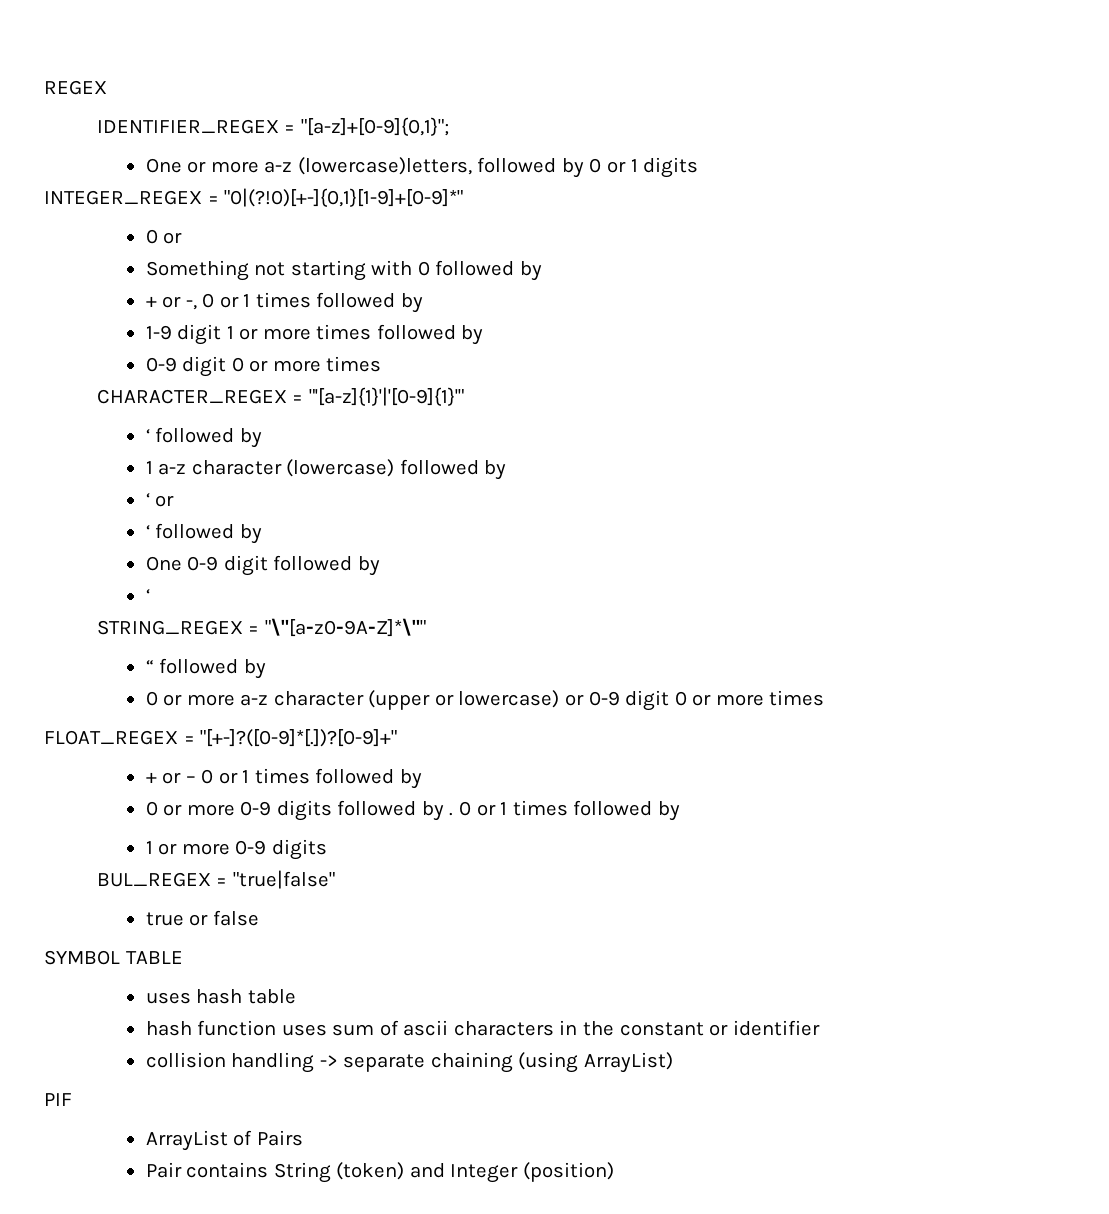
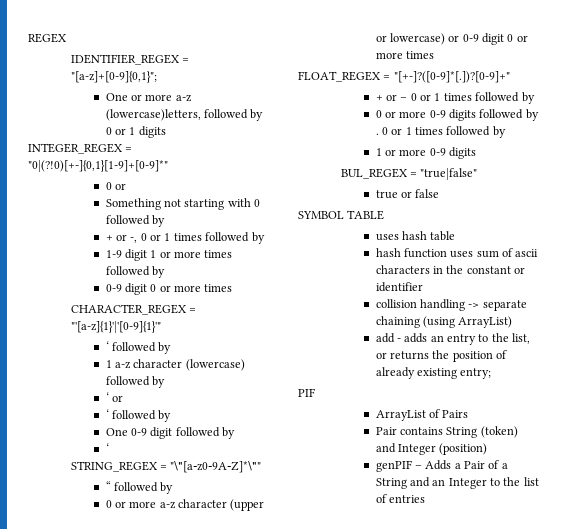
(673, 1062) none -> [375,333,531,345] [375,350,508,362] [375,367,492,379] // add - adds an entry to the list, or returns the position of already existing entry;
(614, 1172) none -> [375,460,508,472] [375,477,539,489] [375,494,425,503] // genPIF – Adds a Pair of a String and an Integer to the list of entries

